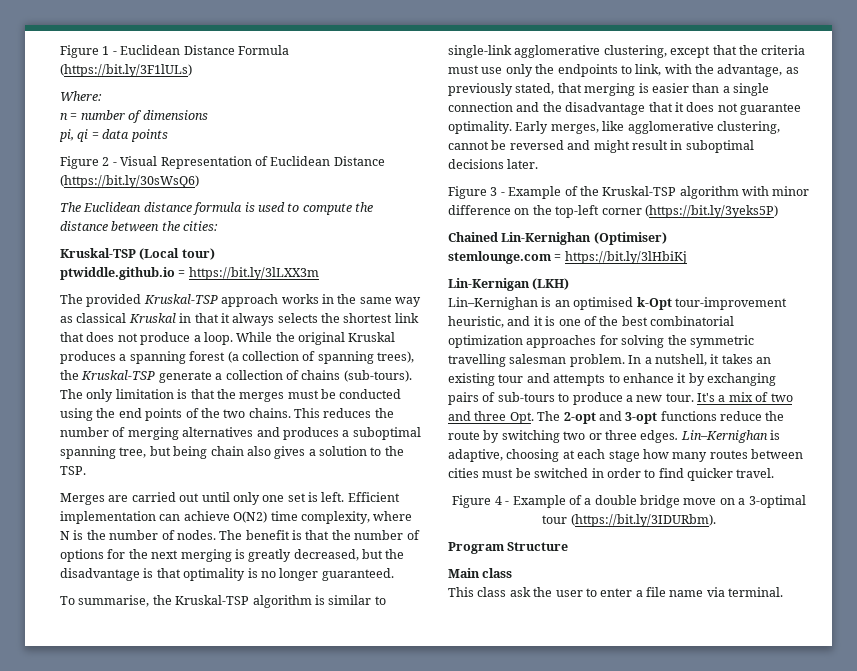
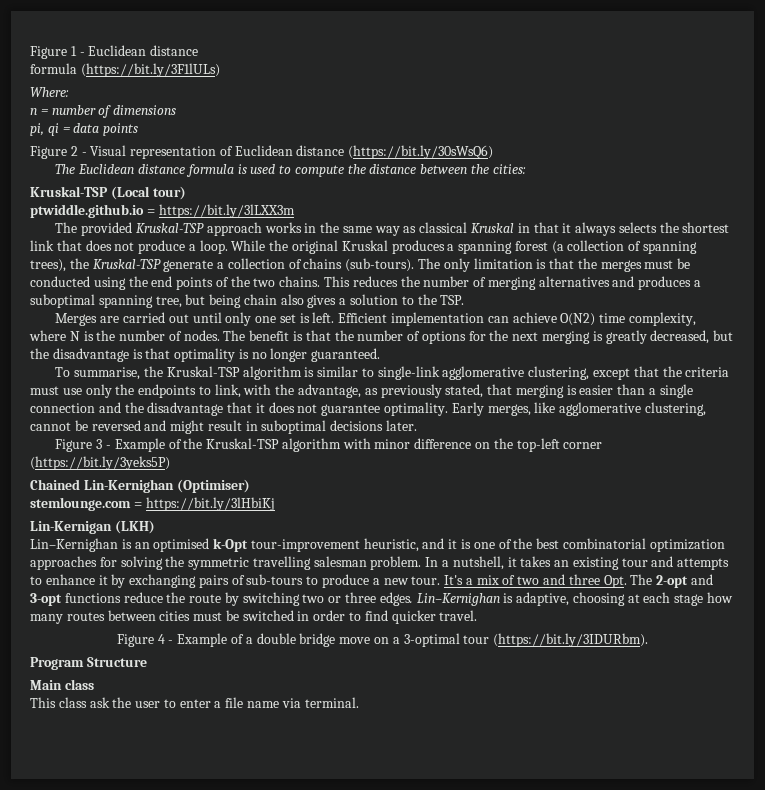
[183,45,289,55] Distance Formula -> [150,45,199,56] [30,63,77,74] distance // formula
[160,156,252,169] Representation -> [130,146,217,159] representation
[333,156,385,166] Distance -> [296,145,345,156] distance

